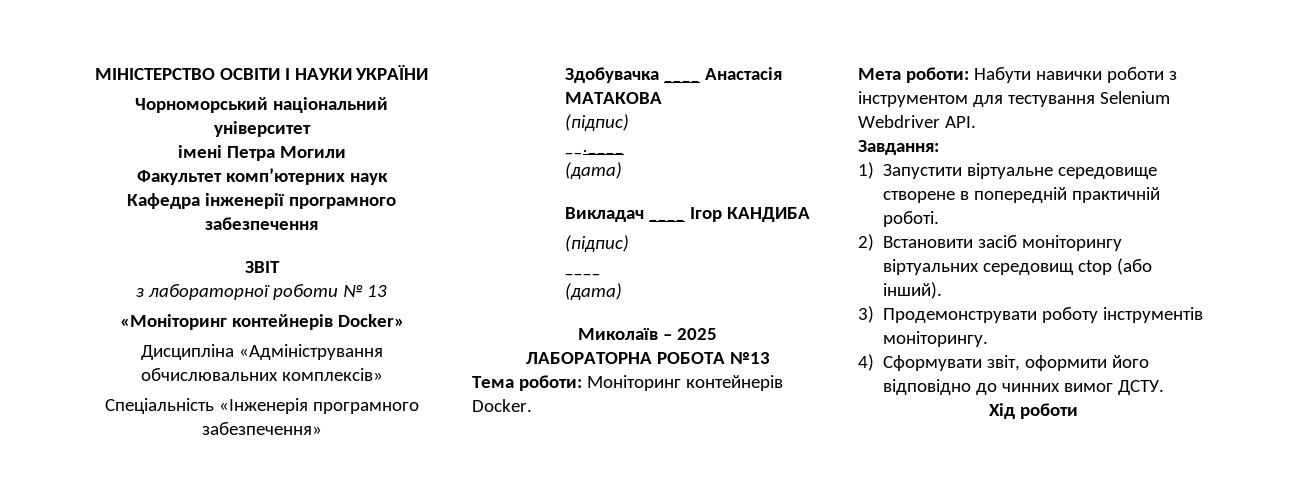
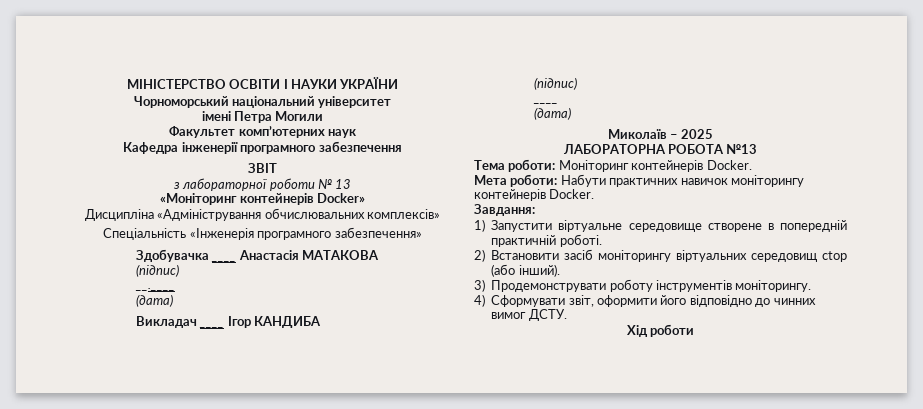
[1035,67,1177,83] [858,91,1170,107] [858,115,976,128] навички роботи з інструментом для тестування Selenium Webdriver API. -> [609,175,804,187] [474,189,595,201] практичних навичок моніторингу контейнерів Docker.

